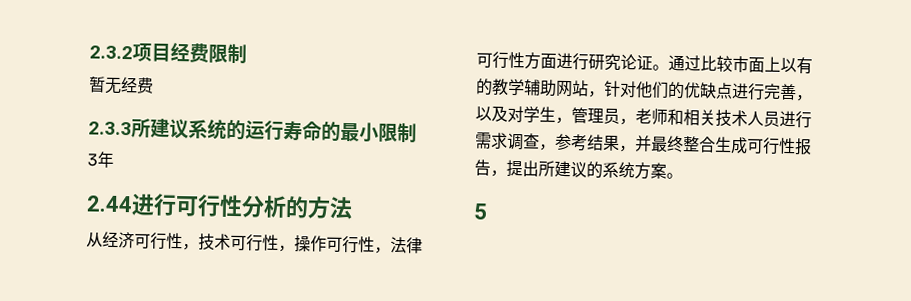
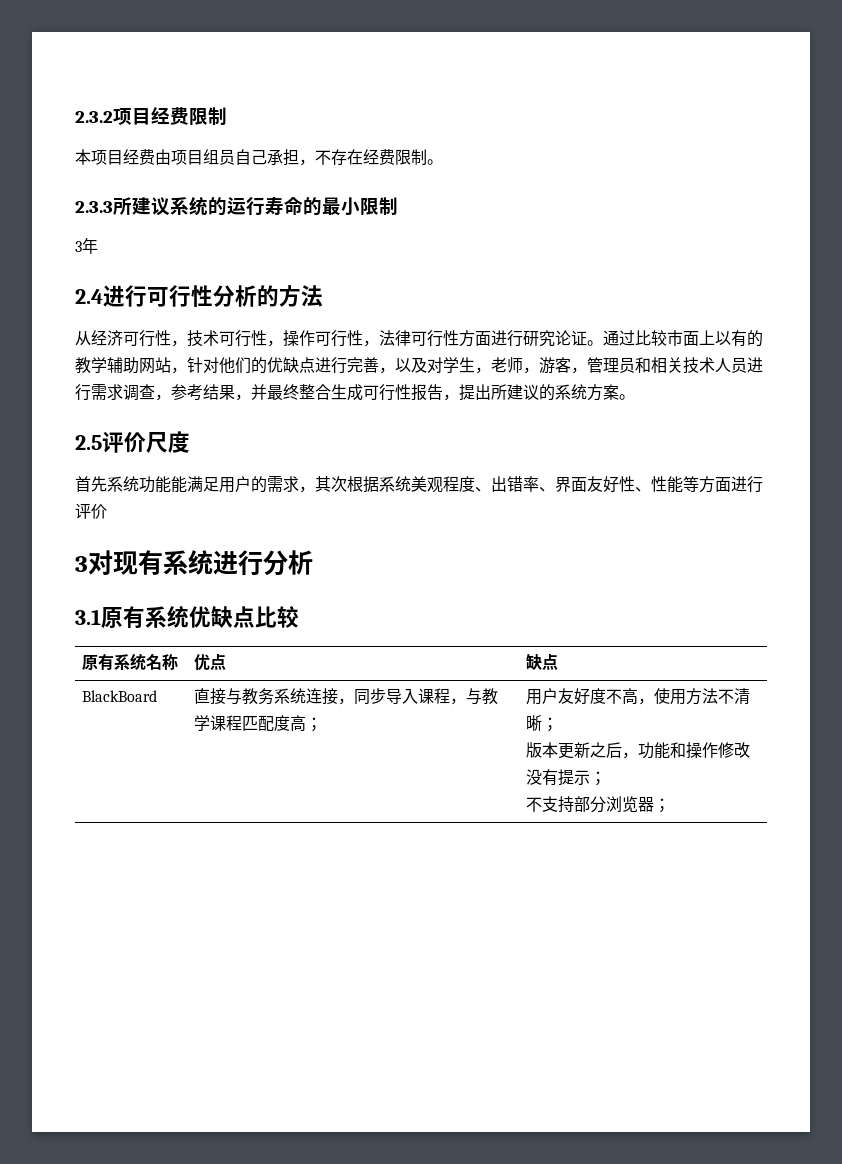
[88,76,154,94] 暂无经费 -> [75,149,443,166] 本项目经费由项目组员自己承担，不存在经费限制。
[86,195,133,213] 2.44 -> [75,289,103,304] 2.4
[571,107,668,126] 管理员，老师 -> [491,357,635,374] 老师，游客，管理员
[473,203,488,220] 5 -> [75,431,190,453] [75,476,763,493] [75,503,107,519] [75,550,313,576] [75,605,299,628] [82,653,179,671] [194,653,227,671] [526,653,559,671] [82,690,158,702] [194,688,499,705] [194,715,323,732] [526,688,751,705] [526,715,559,732] [526,742,751,759] [526,769,607,786] [526,796,671,813] 2.5评价尺度 // 首先系统功能能满足用户的需求，其次根据系统美观程度、出错率、界面友好性、性能等方面进行评价 // 3对现有系统进行分析 // 3.1原有系统优缺点比较 // 原有系统名称 | 优点 | 缺点 // BlackBoard | 直接与教务系统连接，同步导入课程，与教学课程匹配度高； | 用户友好度不高，使用方法不清晰； // 版本更新之后，功能和操作修改没有提示； // 不支持部分浏览器；

